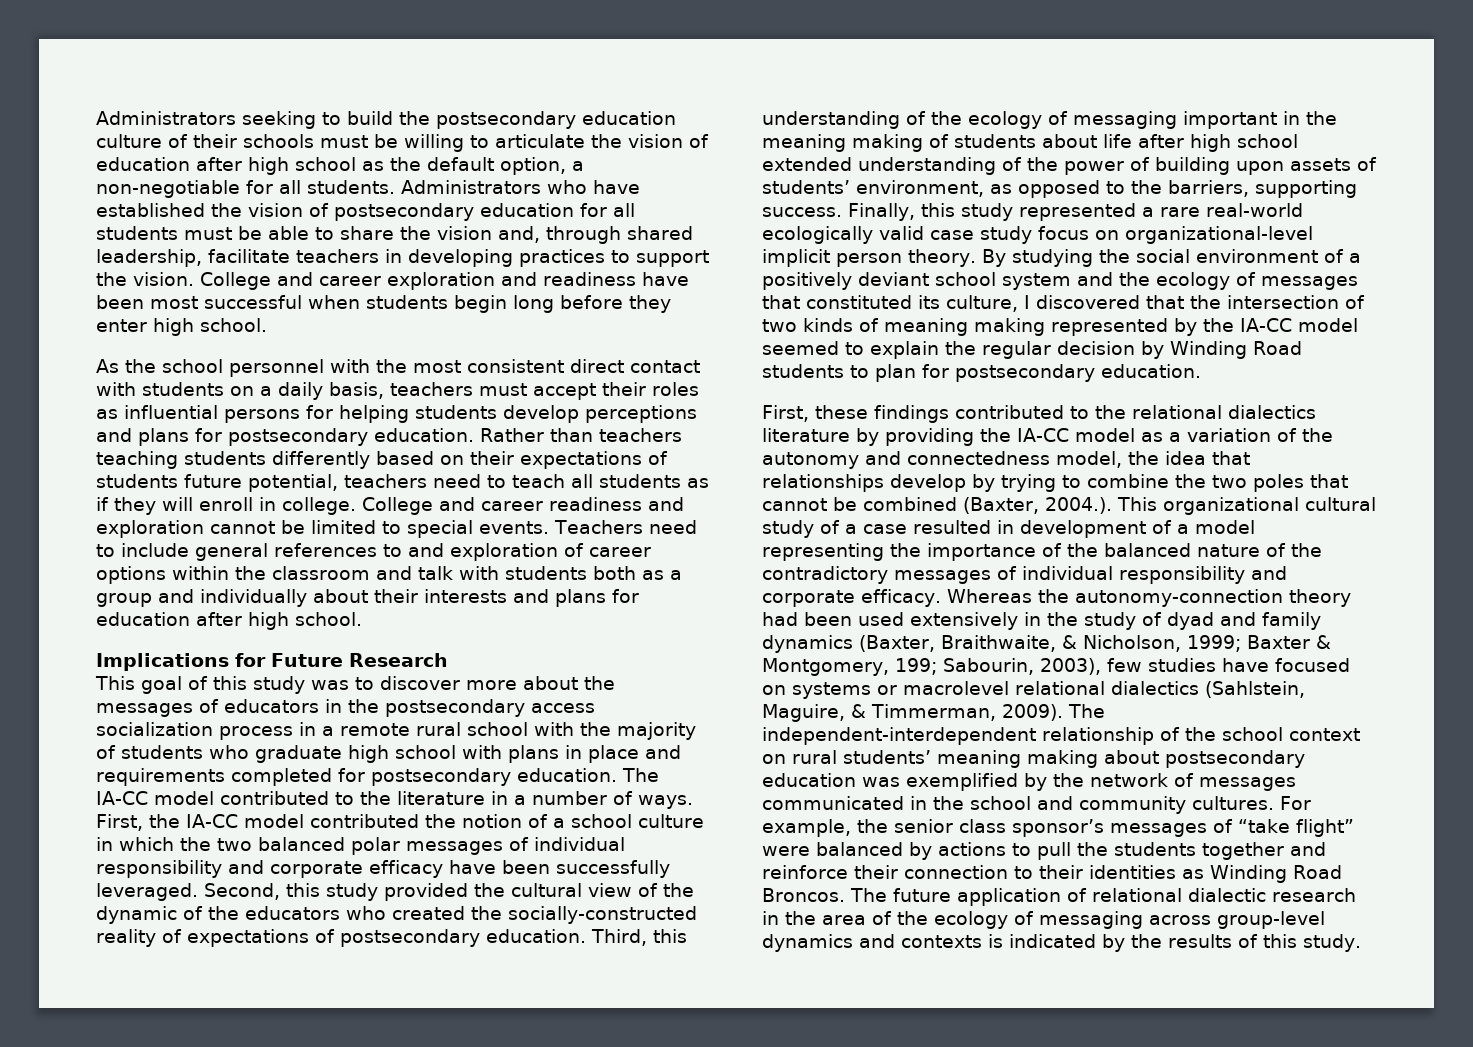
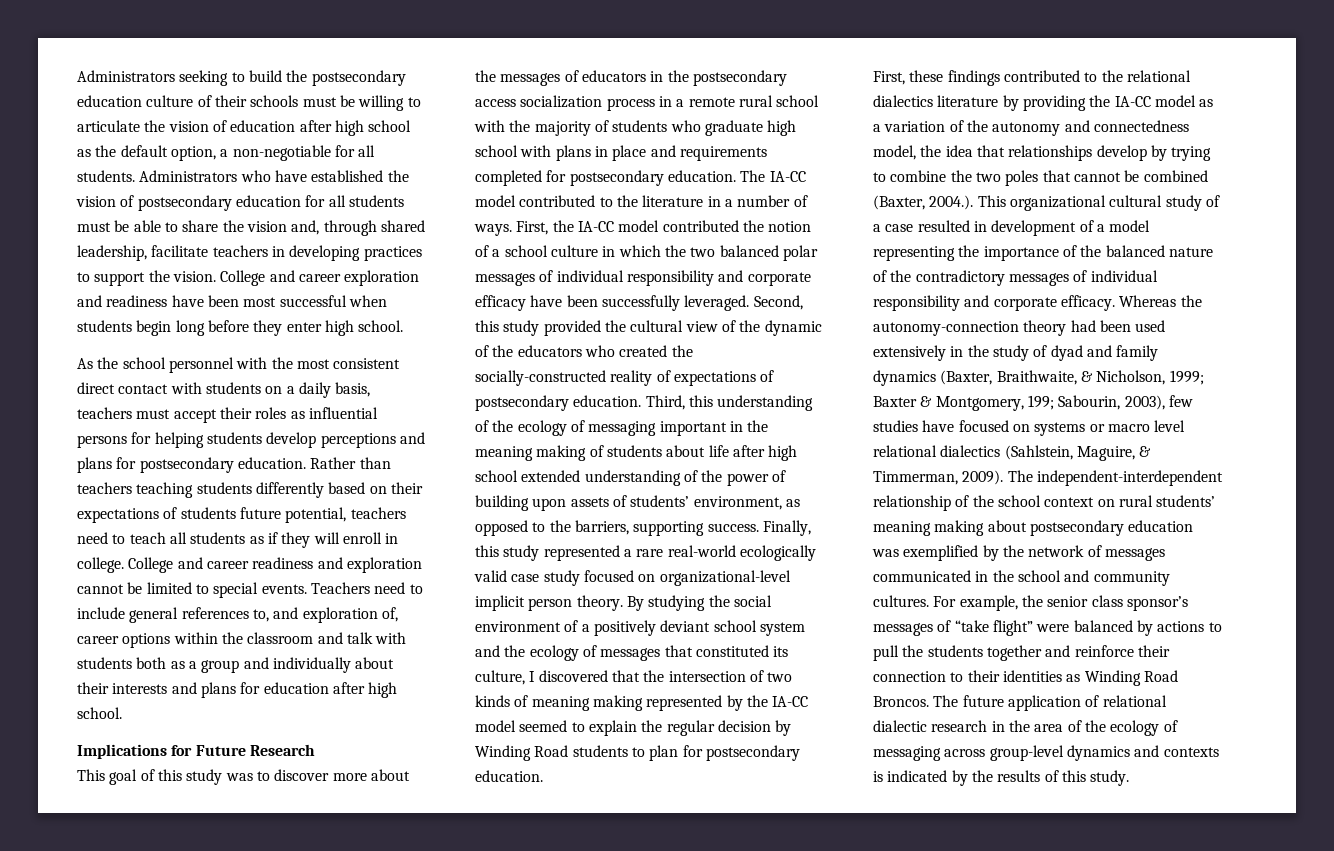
[383,543,584,561] to and exploration of -> [252,607,398,623] to, and exploration of,
[1038,226,1089,240] focus -> [583,570,634,582] focused
[903,681,1009,695] macrolevel -> [1107,420,1186,432] macro level

